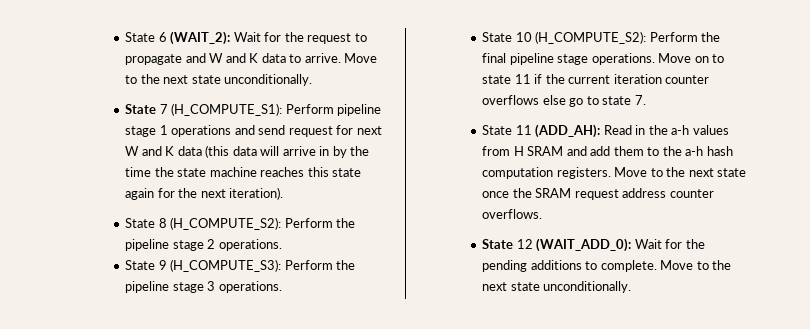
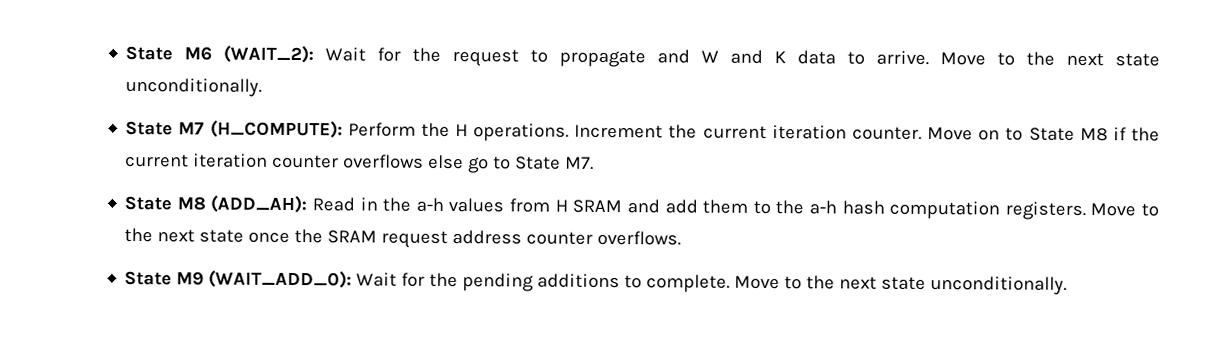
[125,32,167,42] State 6 -> [125,45,213,61] State M6
[159,103,382,116] [125,125,382,137] [125,145,370,158] [125,167,362,177] [125,187,284,200] [125,217,356,230] [125,239,282,251] [125,259,356,272] [125,281,282,293] [482,31,721,44] [482,53,655,65] 7 (H_COMPUTE_S1): Perform pipeline stage 1 operations and send request for next W and K data (this data will arrive in by the time the state machine reaches this state again for the next iteration). // State 8 (H_COMPUTE_S2): Perform the pipeline stage 2 operations. // State 9 (H_COMPUTE_S3): Perform the pipeline stage 3 operations. // State 10 (H_COMPUTE_S2): Perform the final pipeline stage operations. -> [178,120,922,142] M7 (H_COMPUTE): Perform the H operations. Increment the current iteration counter.
[482,74,531,84] state 11 -> [1028,127,1108,142] State M8
[602,95,646,105] [482,125,532,135] state 7. // State 11 -> [515,156,595,170] [124,195,206,211] State M7. // State M8
[516,239,533,249] 12 -> [176,271,205,286] M9

